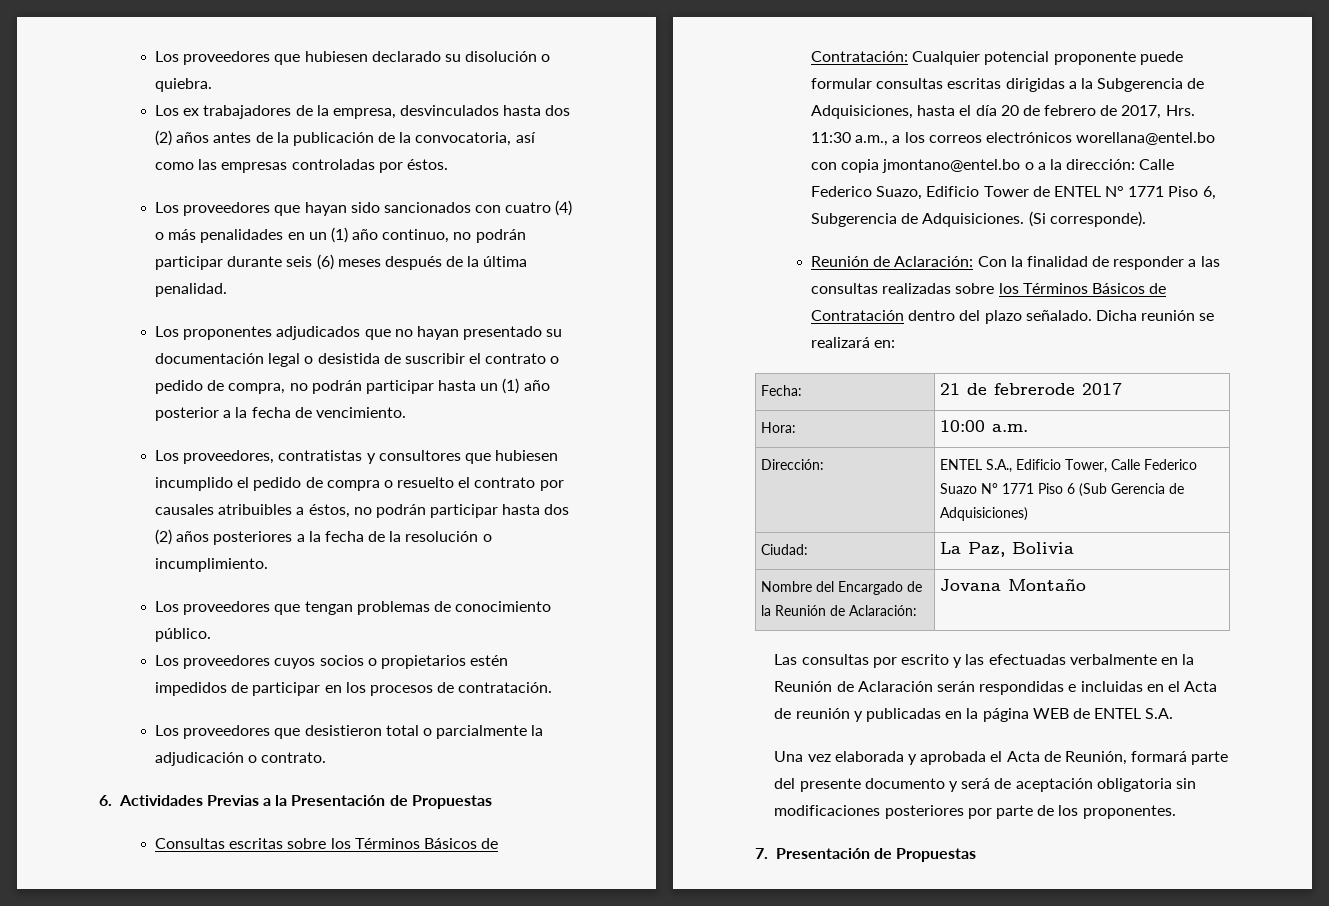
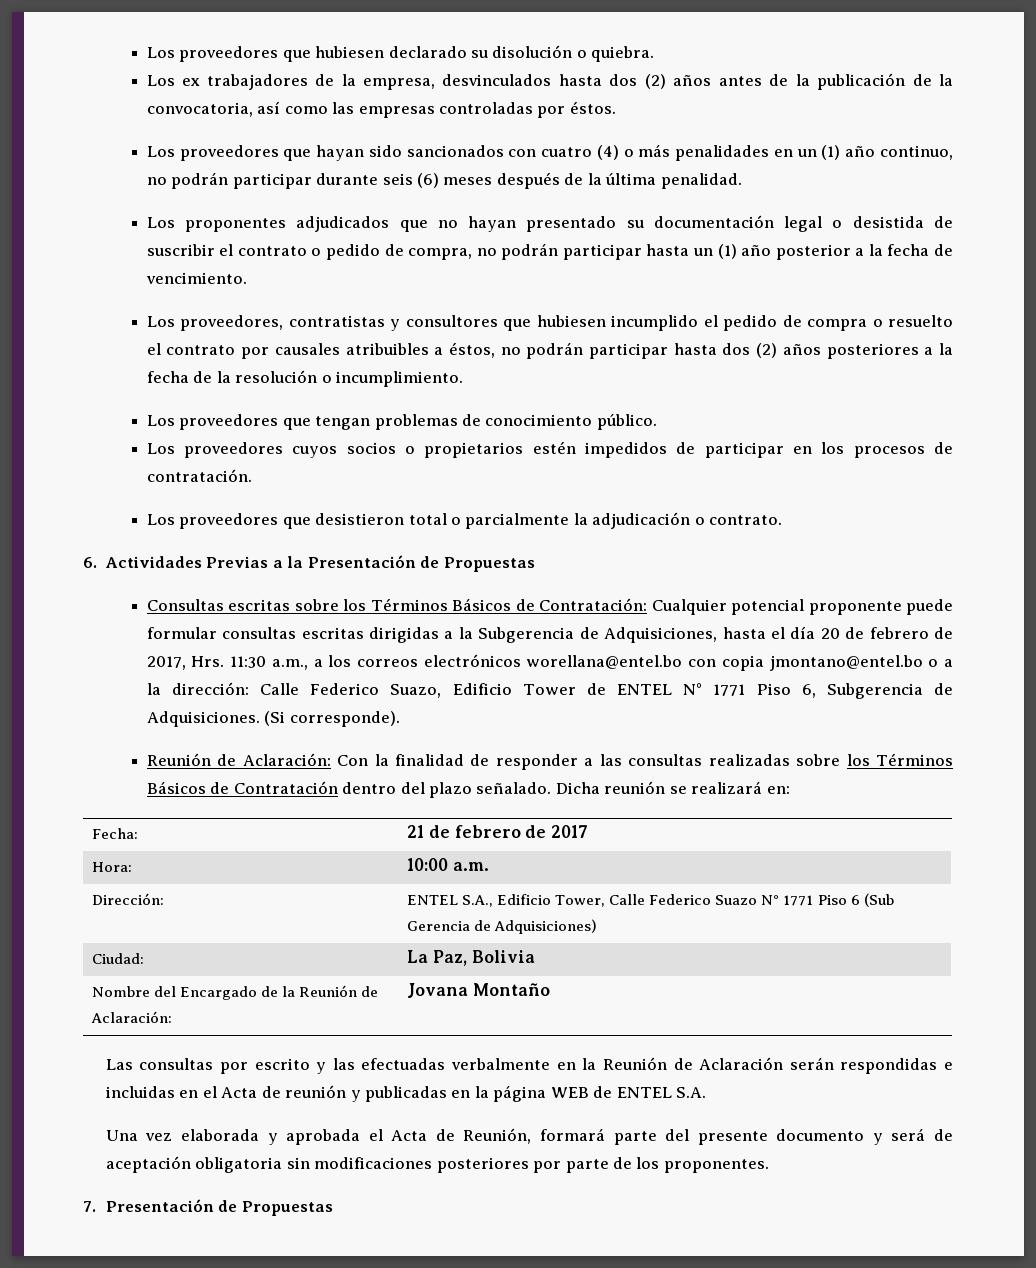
[994,383,1076,395] febrerode -> [454,825,547,838] febrero de

